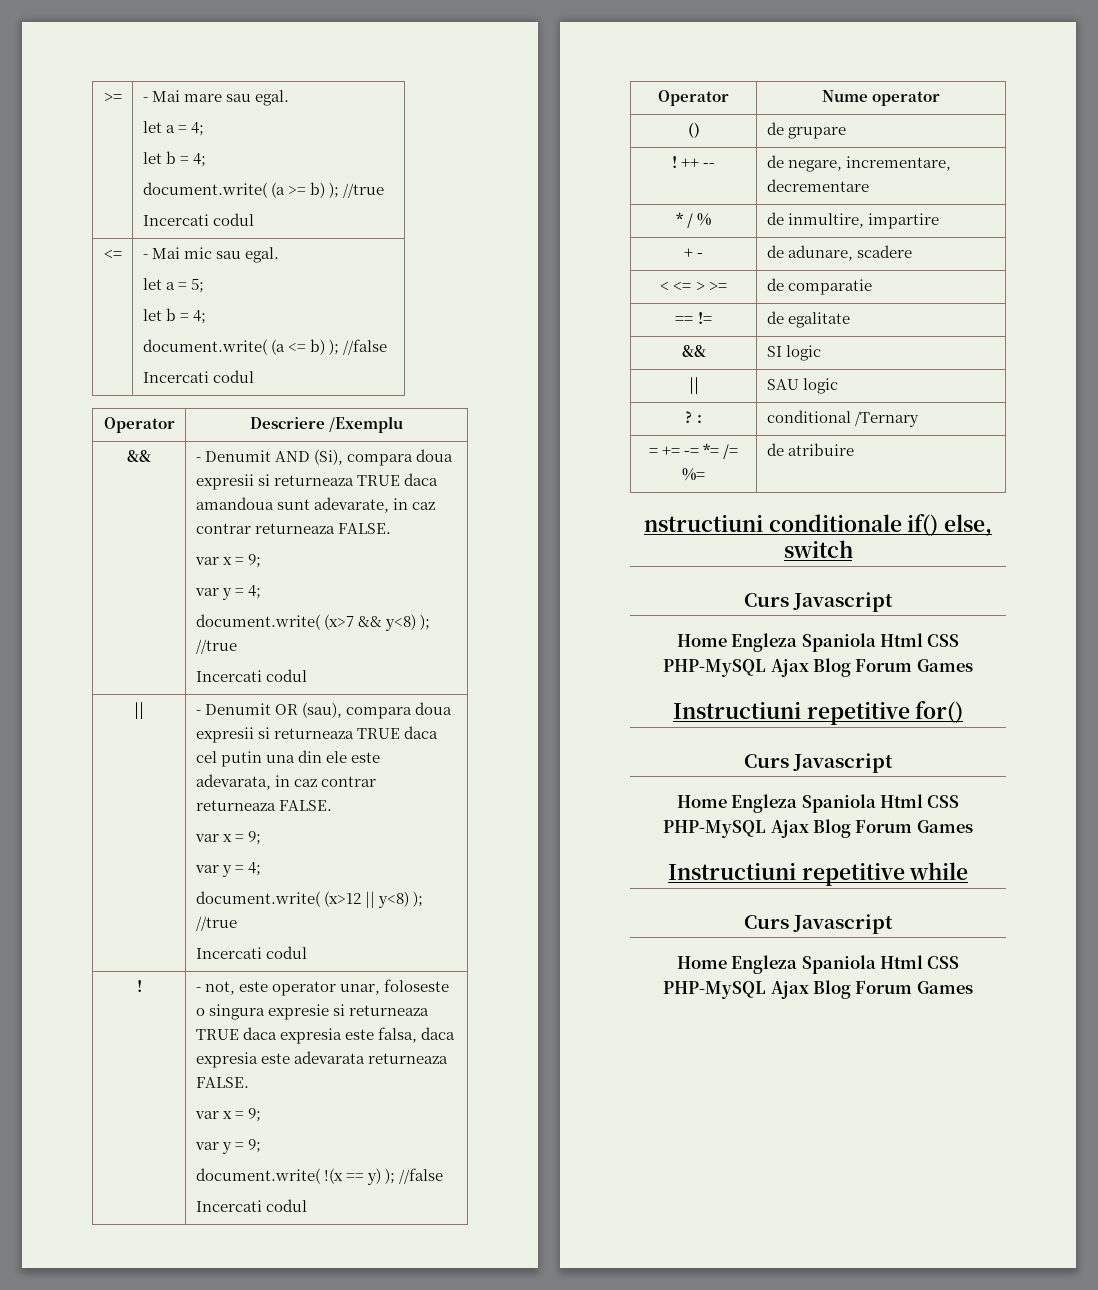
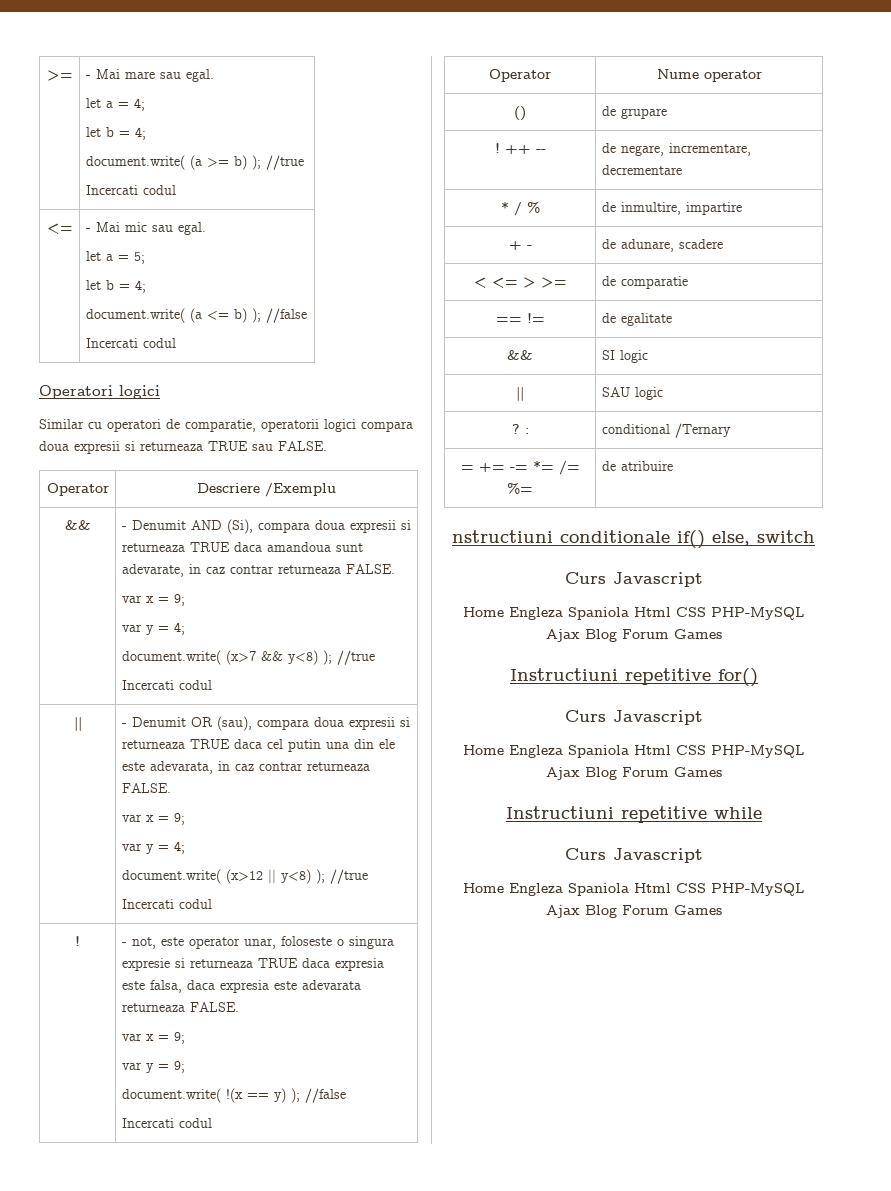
(254, 376) none -> [39,385,160,399] [39,419,413,432] [39,441,327,454] // Operatori logici // Similar cu operatori de comparatie, operatorii logici compara doua expresii si returneaza TRUE sau FALSE.

